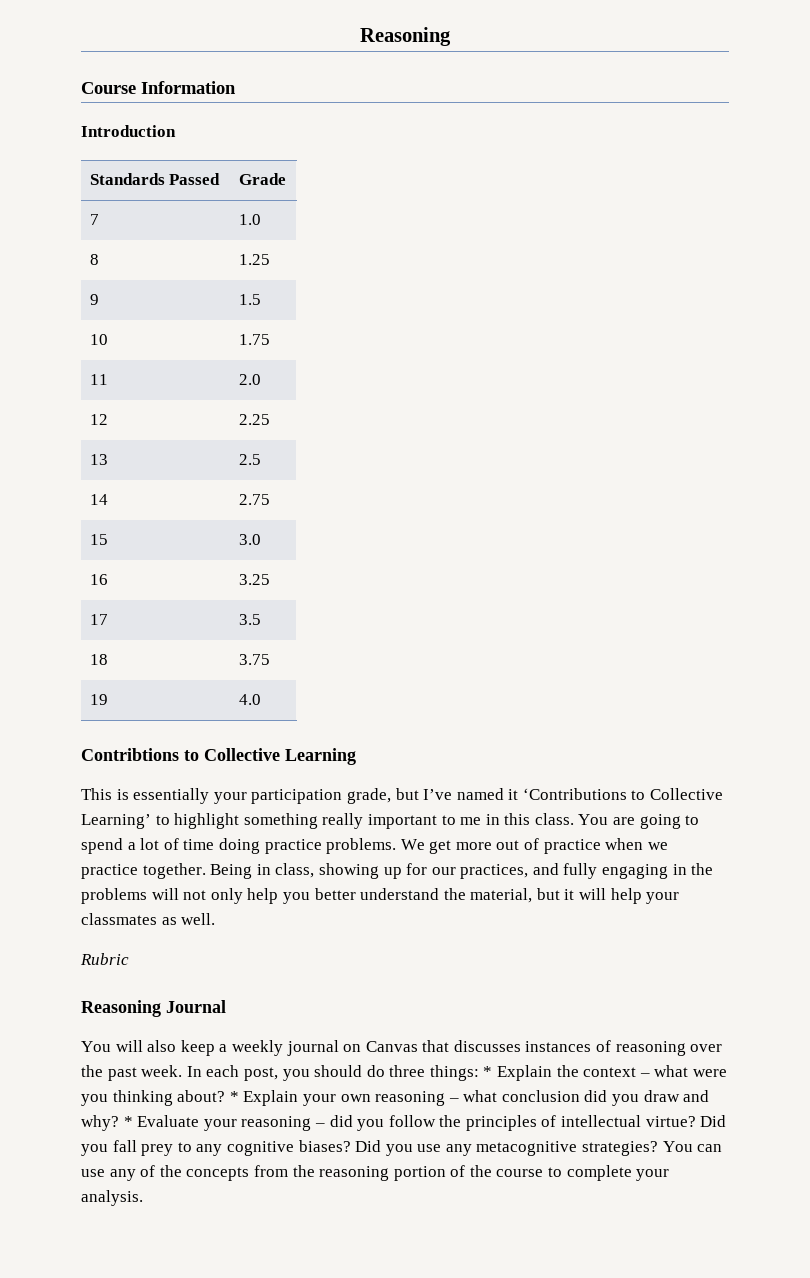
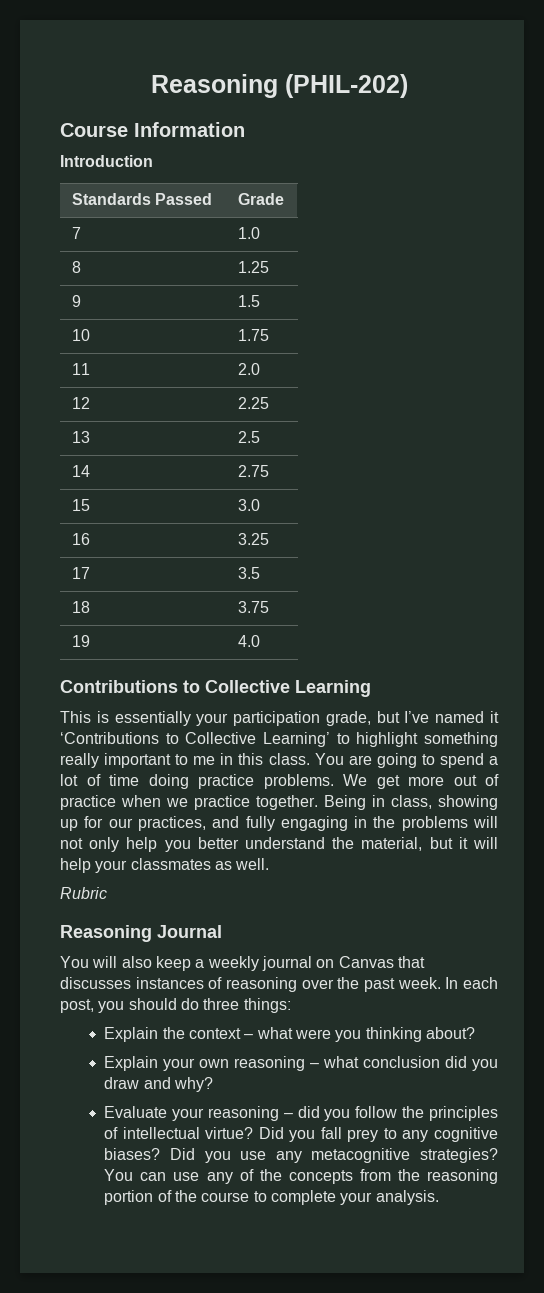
[360,27,451,46] Reasoning -> [150,74,408,98] Reasoning (PHIL-202)
[81,748,179,761] Contribtions -> [60,680,178,693] Contributions
[483,1066,493,1077] * -> (291, 1005) //
[229,1091,239,1102] * -> (475, 1033) //
[123,1116,133,1127] * -> (213, 1084) //

